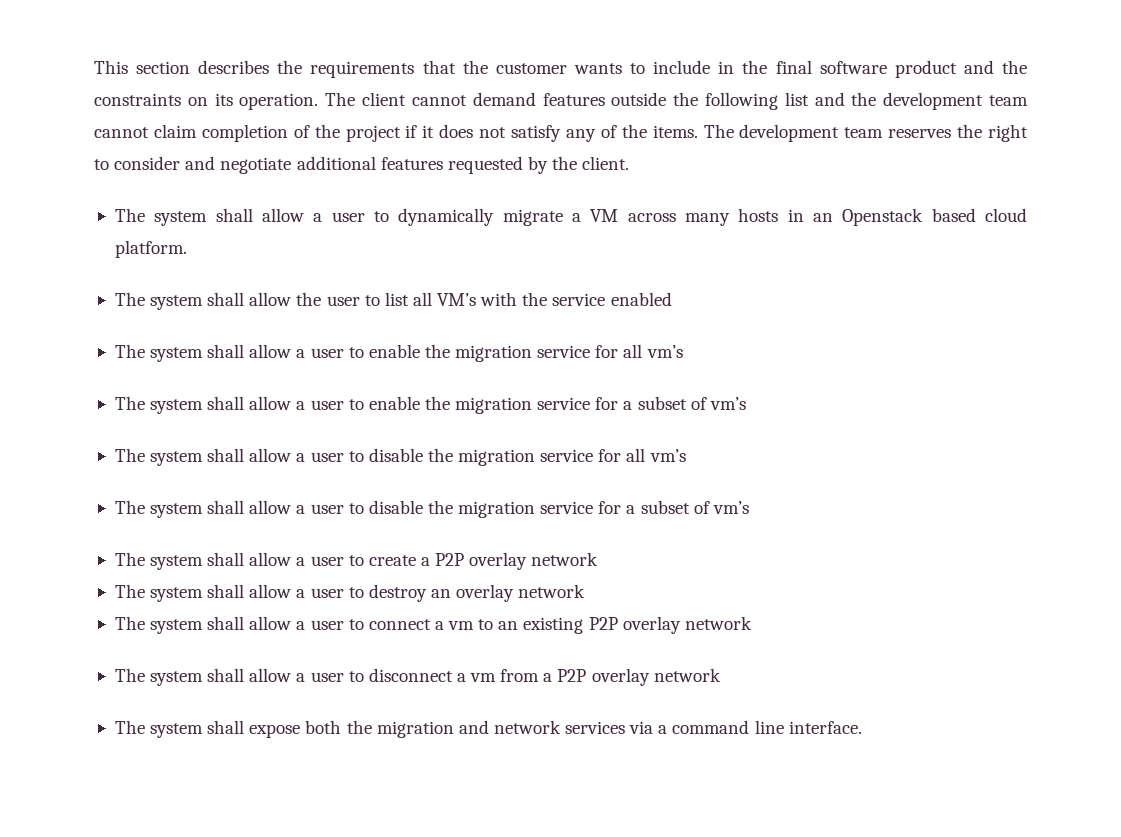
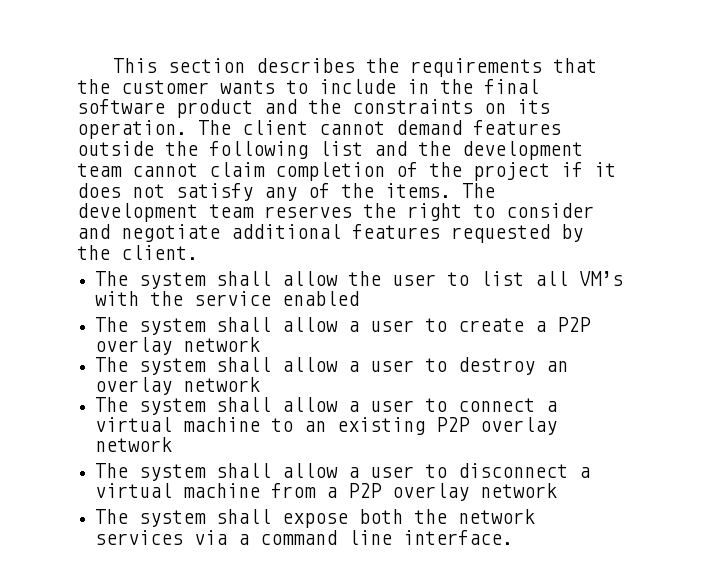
[114,208,1027,226] [114,240,187,258] // The system shall allow a user to dynamically migrate a VM across many hosts in an Openstack based cloud platform. -> (198, 252) none
[114,344,683,362] [114,396,746,414] [114,448,686,466] [114,500,749,518] // The system shall allow a user to enable the migration service for all vm’s // The system shall allow a user to enable the migration service for a subset of vm’s // The system shall allow a user to disable the migration service for all vm’s // The system shall allow a user to disable the migration service for a subset of vm’s -> (360, 298) none
[448,621,475,630] vm -> [95,417,261,432] virtual machine
[470,673,497,682] vm -> [95,483,261,498] virtual machine
[376,720,489,738] migration and -> (448, 516) none

